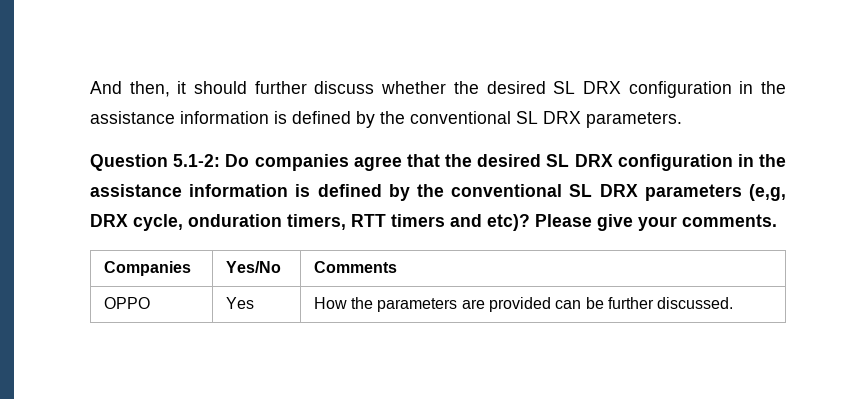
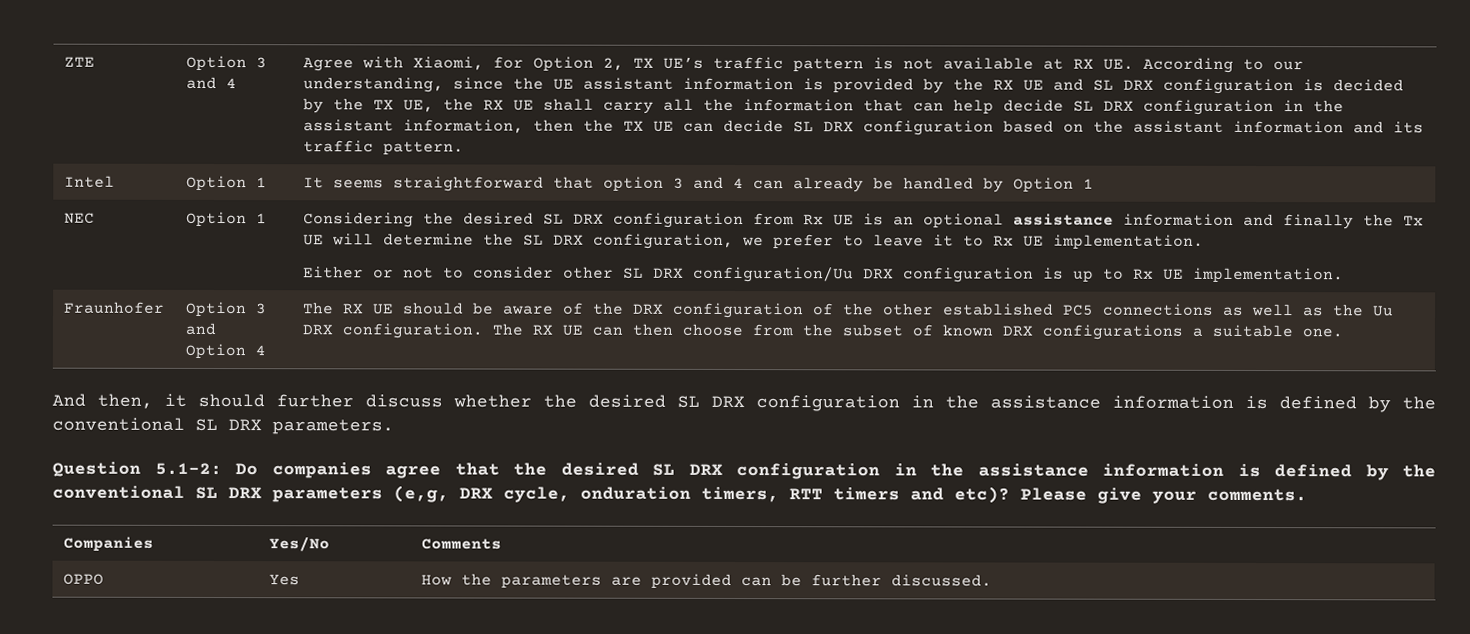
(90, 87) none -> [63,56,95,67] [185,55,267,72] [185,76,237,90] [302,56,1304,73] [302,77,1404,95] [302,98,1344,116] [302,119,1424,136] [302,140,464,156] [63,175,115,188] [185,175,267,192] [302,176,1094,193] [63,212,95,224] [185,211,267,228] [302,212,1424,230] [302,233,1204,250] [302,266,1344,284] [63,301,165,314] [184,301,267,318] [184,322,216,336] [184,343,266,360] [302,302,1394,319] [301,323,1343,340] ZTE | Option 3 and 4 | Agree with Xiaomi, for Option 2, TX UE’s traffic pattern is not available at RX UE. According to our understanding, since the UE assistant information is provided by the RX UE and SL DRX configuration is decided by the TX UE, the RX UE shall carry all the information that can help decide SL DRX configuration in the assistant information, then the TX UE can decide SL DRX configuration based on the assistant information and its traffic pattern. // Intel | Option 1 | It seems straightforward that option 3 and 4 can already be handled by Option 1 // NEC | Option 1 | Considering the desired SL DRX configuration from Rx UE is an optional assistance information and finally the Tx UE will determine the SL DRX configuration, we prefer to leave it to Rx UE implementation. // Either or not to consider other SL DRX configuration/Uu DRX configuration is up to Rx UE implementation. // Fraunhofer | Option 3 and Option 4 | The RX UE should be aware of the DRX configuration of the other established PC5 connections as well as the Uu DRX configuration. The RX UE can then choose from the subset of known DRX configurations a suitable one. //

